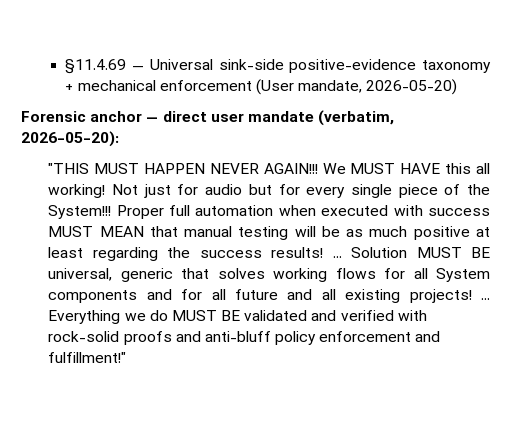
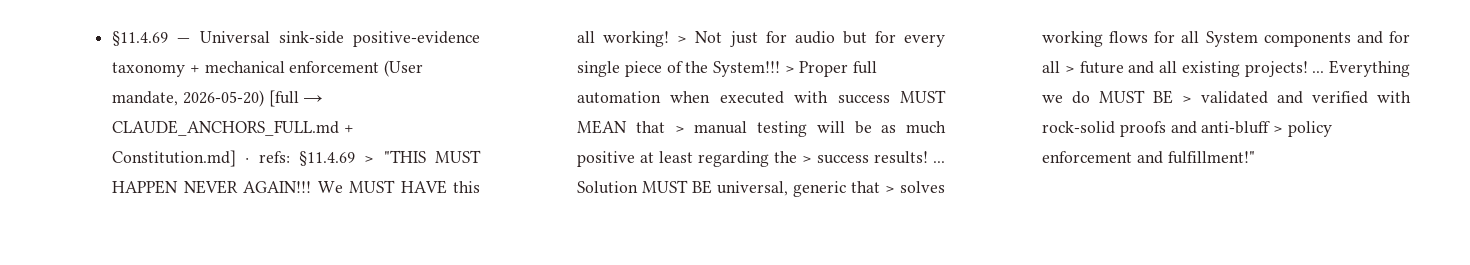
[21,110,395,126] [21,131,119,147] // Forensic anchor — direct user mandate (verbatim, 2026-05-20): // -> [268,90,324,107] [112,120,354,136] [112,150,375,167] [full → CLAUDE_ANCHORS_FULL.md + Constitution.md] · refs: §11.4.69 >
(106, 191) none -> [677,36,688,43] >
(112, 212) none -> [784,66,795,73] >
(178, 231) none -> [674,126,685,133] >
(191, 252) none -> [802,156,813,163] >
(210, 273) none -> [885,186,896,193] >
(226, 294) none -> [1064,66,1075,73] >
(241, 315) none -> [1182,96,1193,103] >
(271, 336) none -> [1273,126,1284,133] >

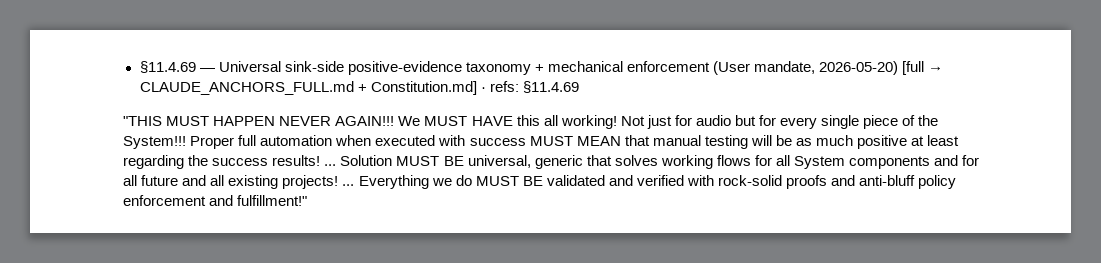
[364,156,375,163] > -> (579, 87) //
[677,36,688,43] > -> (617, 122) none
[784,66,795,73] > -> (187, 142) none
[674,126,685,133] > -> (650, 140) none
[802,156,813,163] > -> (209, 160) none
[885,186,896,193] > -> (612, 160) none
[1064,66,1075,73] > -> (138, 180) none
[1182,96,1193,103] > -> (543, 181) none
[1273,126,1284,133] > -> (916, 180) none

